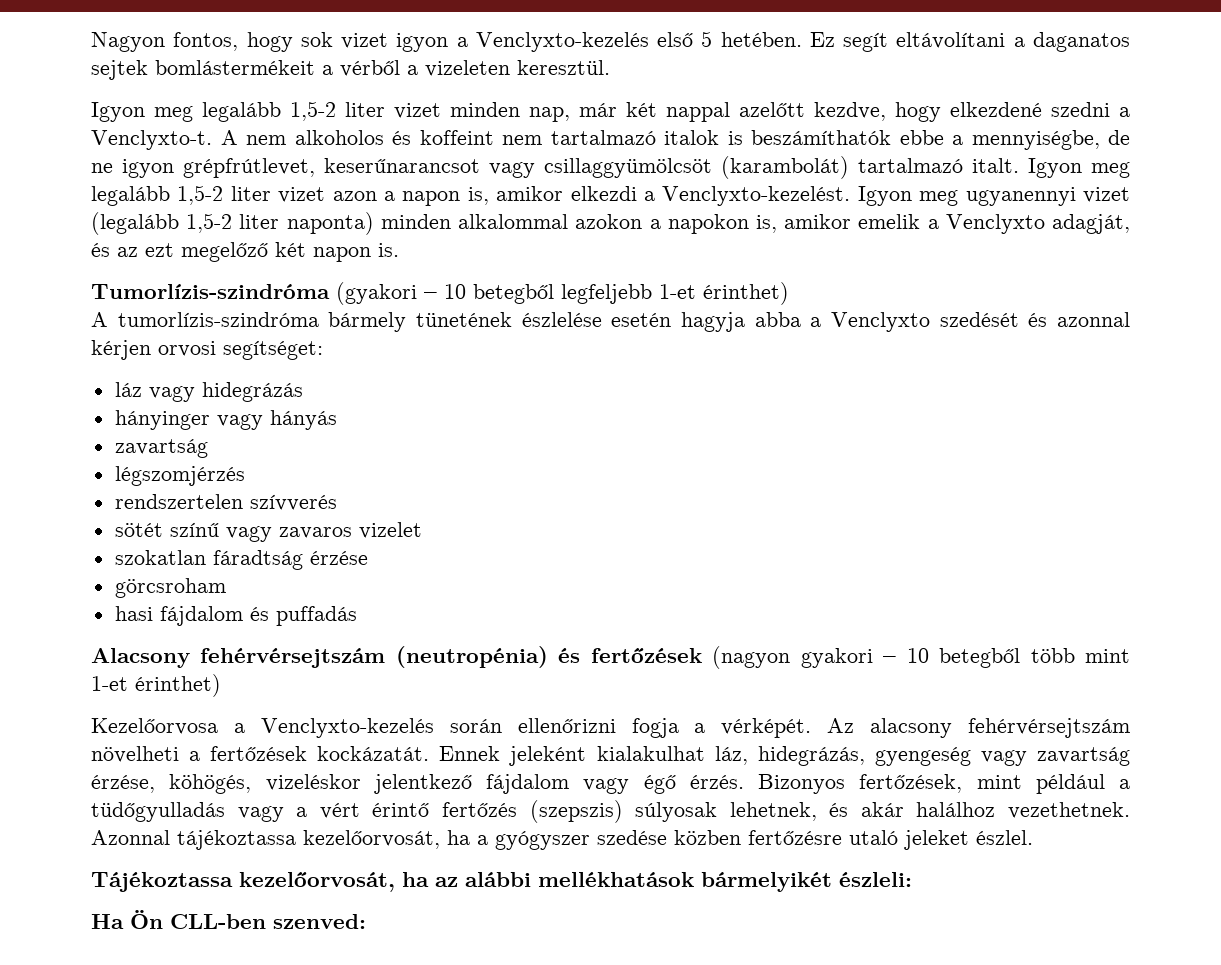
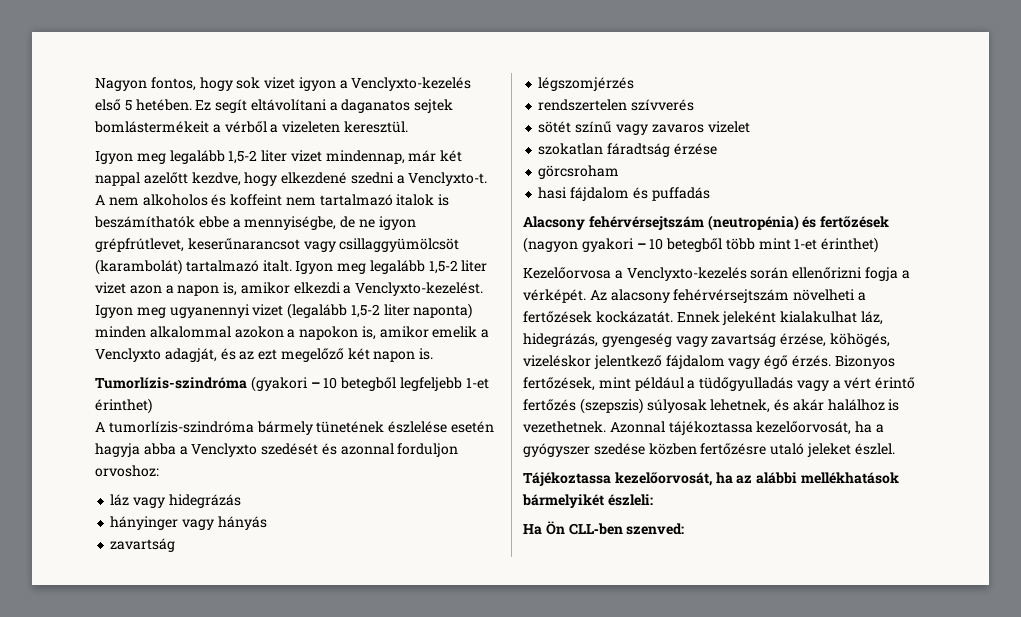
[450,102,570,122] minden nap, -> [325,150,405,164] mindennap,
[91,340,323,360] kérjen orvosi segítséget: -> [397,443,459,457] [95,465,159,477] forduljon orvoshoz:
(996, 809) none -> [888,399,900,411] is

